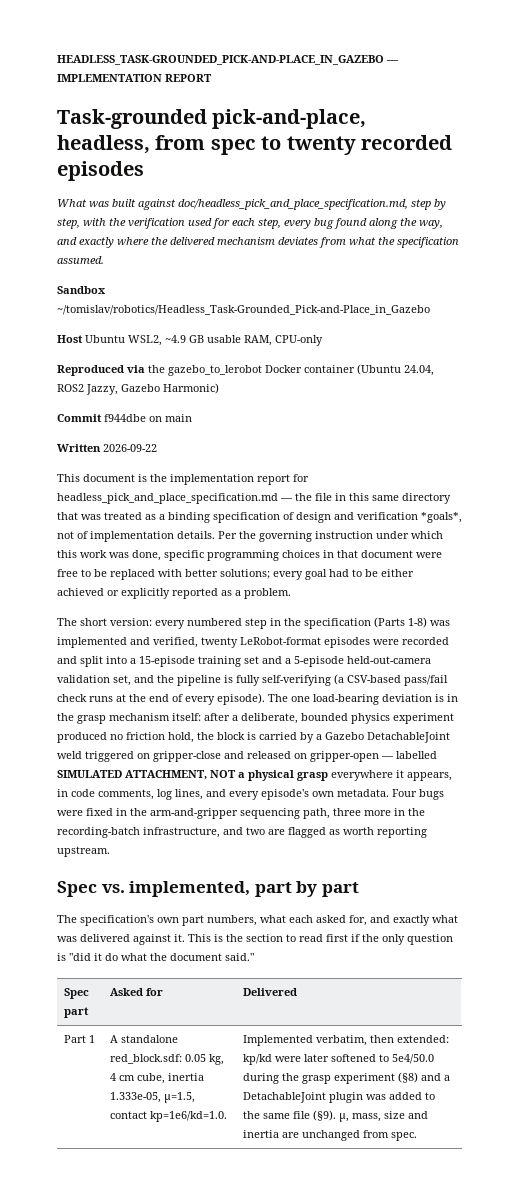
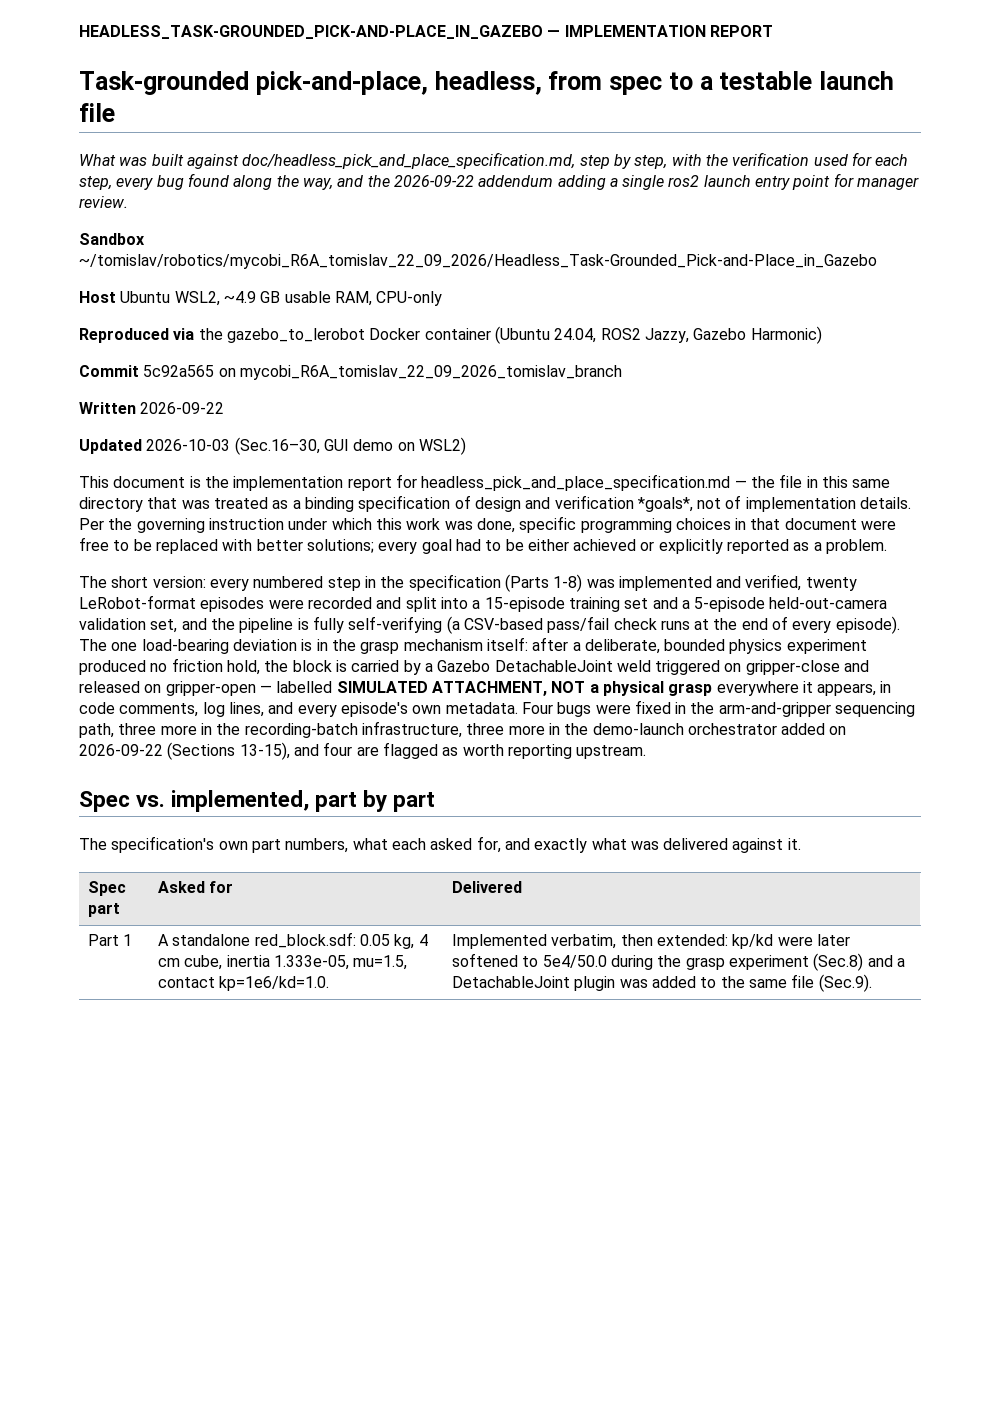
[286,135,452,155] [57,161,144,181] twenty recorded episodes -> [699,71,894,90] [79,103,115,122] a testable launch file
[79,237,459,248] [57,256,104,264] exactly where the delivered mechanism deviates from what the specification assumed. -> [367,173,920,190] [79,196,128,208] the 2026-09-22 addendum adding a single ros2 launch entry point for manager review.
[57,305,430,315] ~/tomislav/robotics/Headless_Task-Grounded_Pick-and-Place_in_Gazebo -> [79,254,877,269] ~/tomislav/robotics/mycobi_R6A_tomislav_22_09_2026/Headless_Task-Grounded_Pick-and-Place_in_Gazebo
[104,414,192,422] f944dbe on main -> [143,365,622,380] 5c92a565 on mycobi_R6A_tomislav_22_09_2026_tomislav_branch
(157, 448) none -> [79,437,466,455] // Updated 2026-10-03 (Sec.16–30, GUI demo on WSL2)
[223,827,265,835] and two -> [466,723,847,735] [79,742,353,760] three more in the demo-launch orchestrator added on 2026-09-22 (Sections 13-15), and four
[188,934,453,945] [57,953,254,961] This is the section to read first if the only question is "did it do what the document said." -> (801, 844) none
[164,1092,196,1103] μ=1.5, -> [353,955,408,970] mu=1.5,
[398,1072,419,1083] (§8) -> [813,953,864,971] (Sec.8)
[313,1110,429,1122] [243,1130,418,1141] (§9). μ, mass, size and inertia are unchanged from spec. -> [818,974,872,992] (Sec.9).

